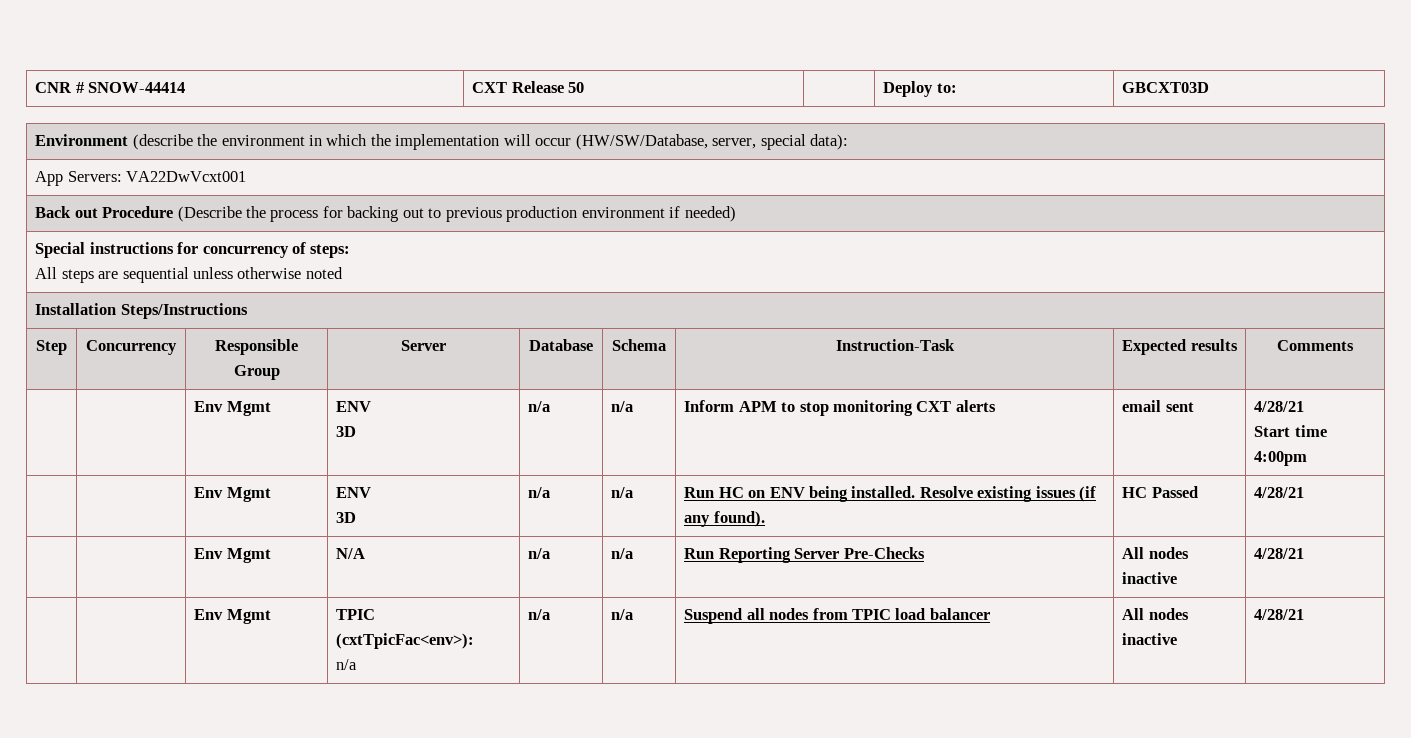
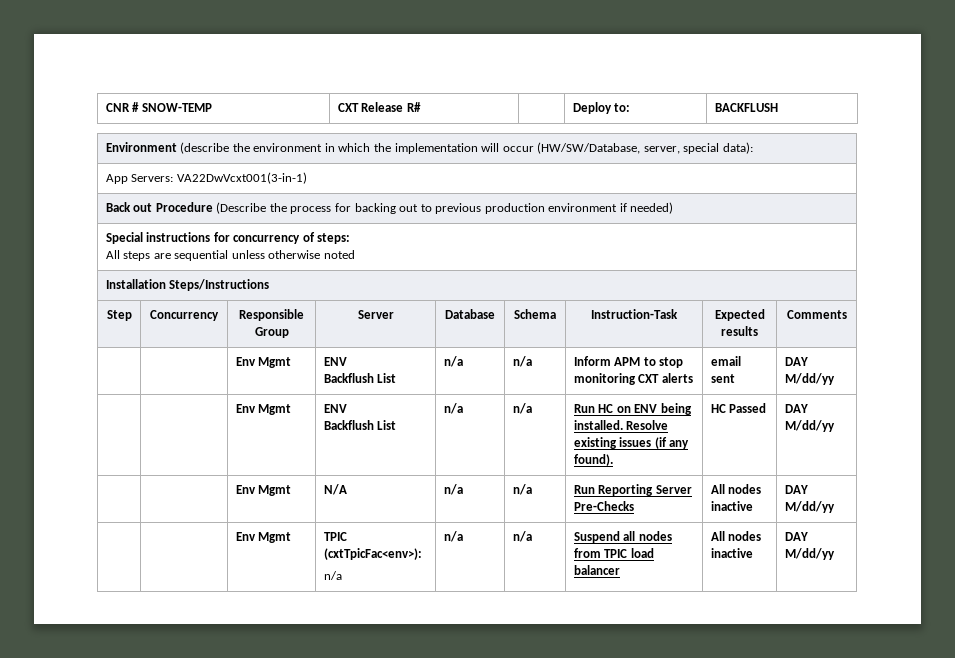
[88,82,186,93] SNOW-44414 -> [141,103,212,112] SNOW-TEMP
[568,82,585,93] 50 -> [406,102,421,112] R#
[1122,82,1210,93] GBCXT03D -> [714,103,778,112] BACKFLUSH
[126,171,247,182] VA22DwVcxt001 -> [176,172,307,184] VA22DwVcxt001(3-in-1)
[336,426,357,437] 3D -> [323,373,397,383] Backflush List
[1254,401,1305,412] [1254,425,1327,437] [1254,451,1308,466] [194,487,271,502] [336,487,372,498] [336,512,357,523] 4/28/21 // Start time 4:00pm // | | Env Mgmt | ENV // 3D -> [784,357,808,366] [784,373,835,385] [235,404,292,415] [323,404,347,413] [323,420,397,430] DAY M/dd/yy // | | Env Mgmt | ENV // Backflush List
[1254,487,1305,498] 4/28/21 -> [784,404,808,413] [784,420,835,432] DAY M/dd/yy
[1254,548,1305,559] 4/28/21 -> [784,485,808,494] [784,501,835,513] DAY M/dd/yy
[1254,609,1305,620] 4/28/21 -> [784,532,808,541] [784,548,835,560] DAY M/dd/yy

